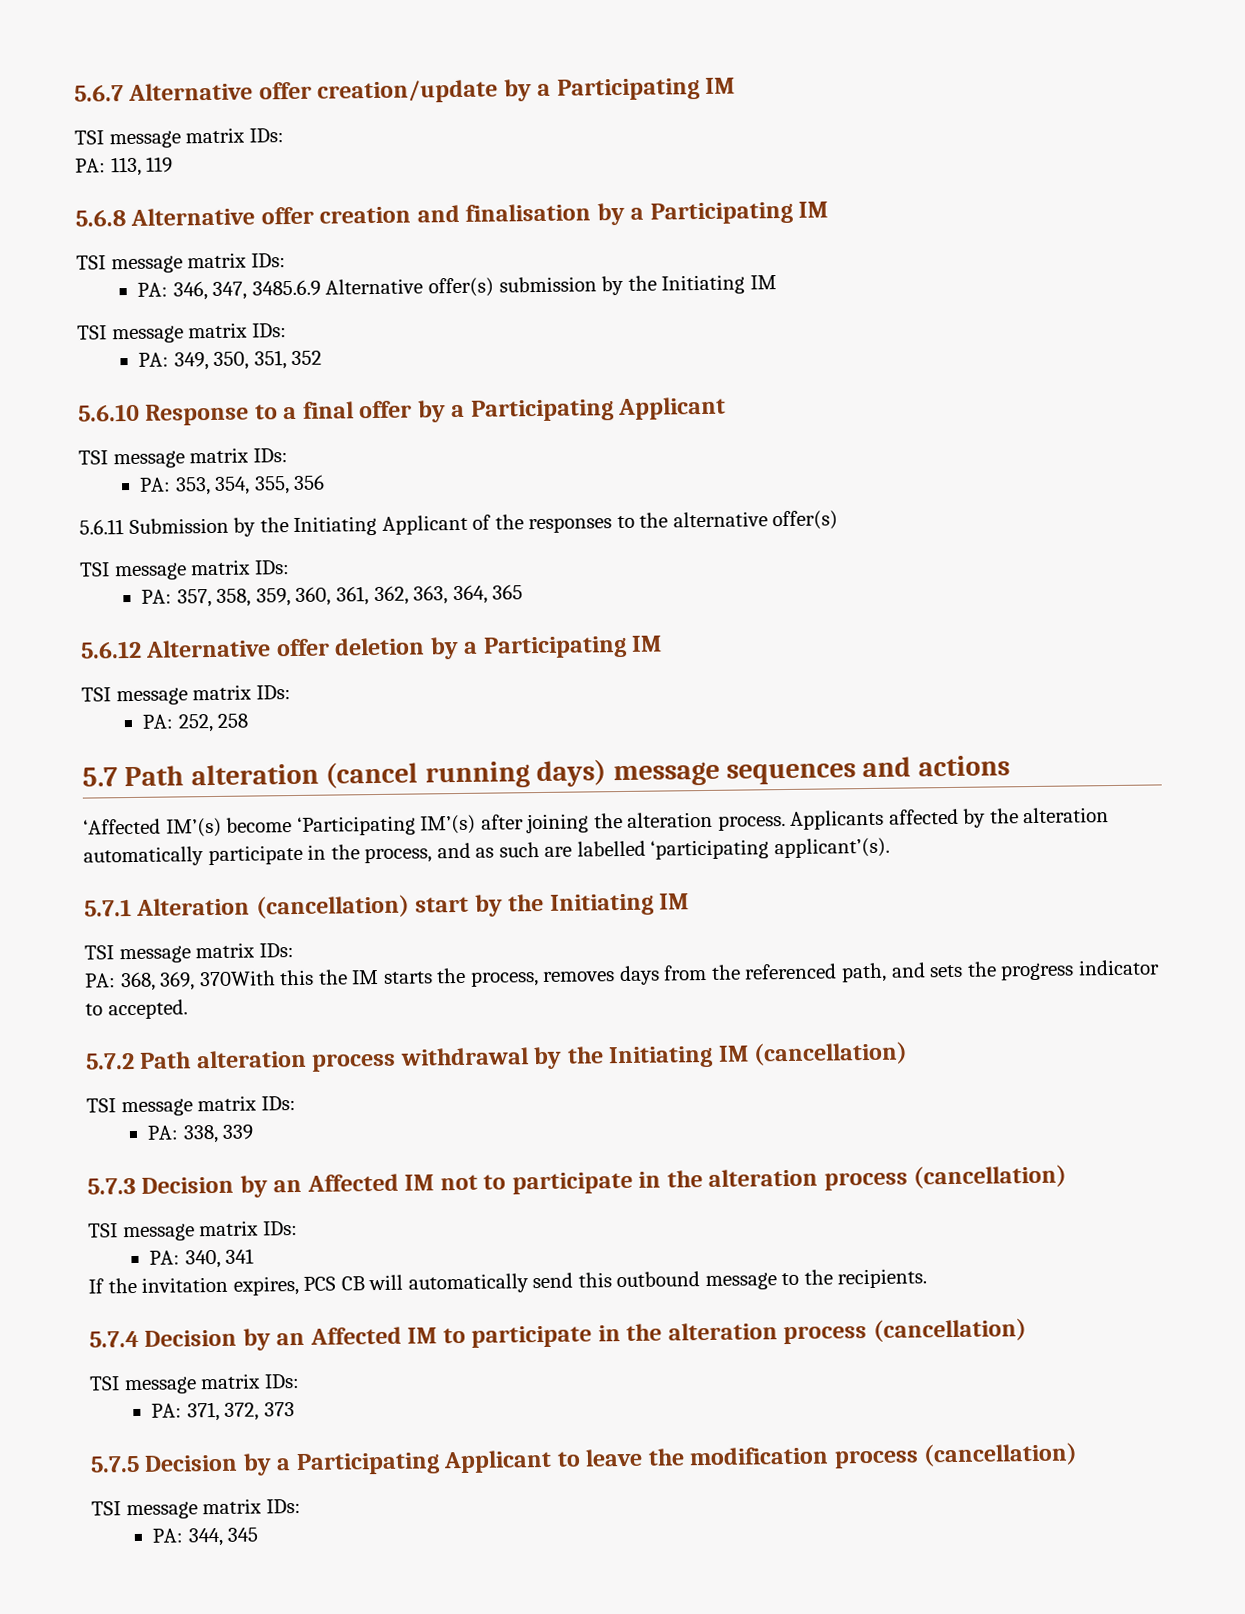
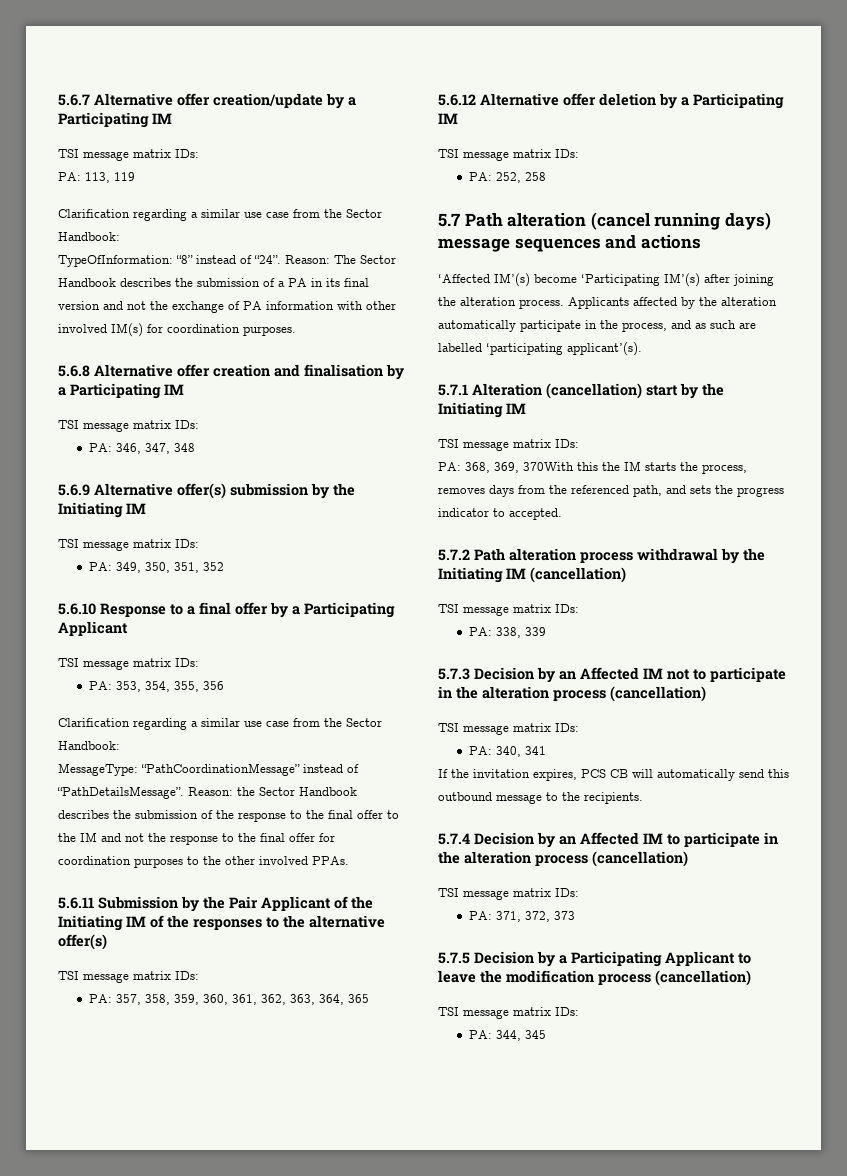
(174, 164) none -> [58,209,382,221] [58,232,120,241] [58,255,396,267] [58,278,369,287] [58,301,396,313] [58,323,296,337] // Clarification regarding a similar use case from the Sector Handbook: // TypeOfInformation: “8” instead of “24”. Reason: The Sector Handbook describes the submission of a PA in its final version and not the exchange of PA information with other involved IM(s) for coordination purposes.
[251,279,321,297] 3485.6.9 -> [173,443,195,452] [58,484,90,496] 348 // 5.6.9
[79,514,468,537] 5.6.11 Submission by the Initiating Applicant -> [58,718,382,730] [58,741,120,750] [58,763,359,776] [57,786,357,799] [58,810,399,822] [58,832,335,845] [58,856,349,868] [58,896,373,912] [58,915,146,931] Clarification regarding a similar use case from the Sector Handbook: // MessageType: “PathCoordinationMessage” instead of “PathDetailsMessage”. Reason: the Sector Handbook describes the submission of the response to the final offer to the IM and not the response to the final offer for coordination purposes to the other involved PPAs. // 5.6.11 Submission by the Pair Applicant of the Initiating IM

